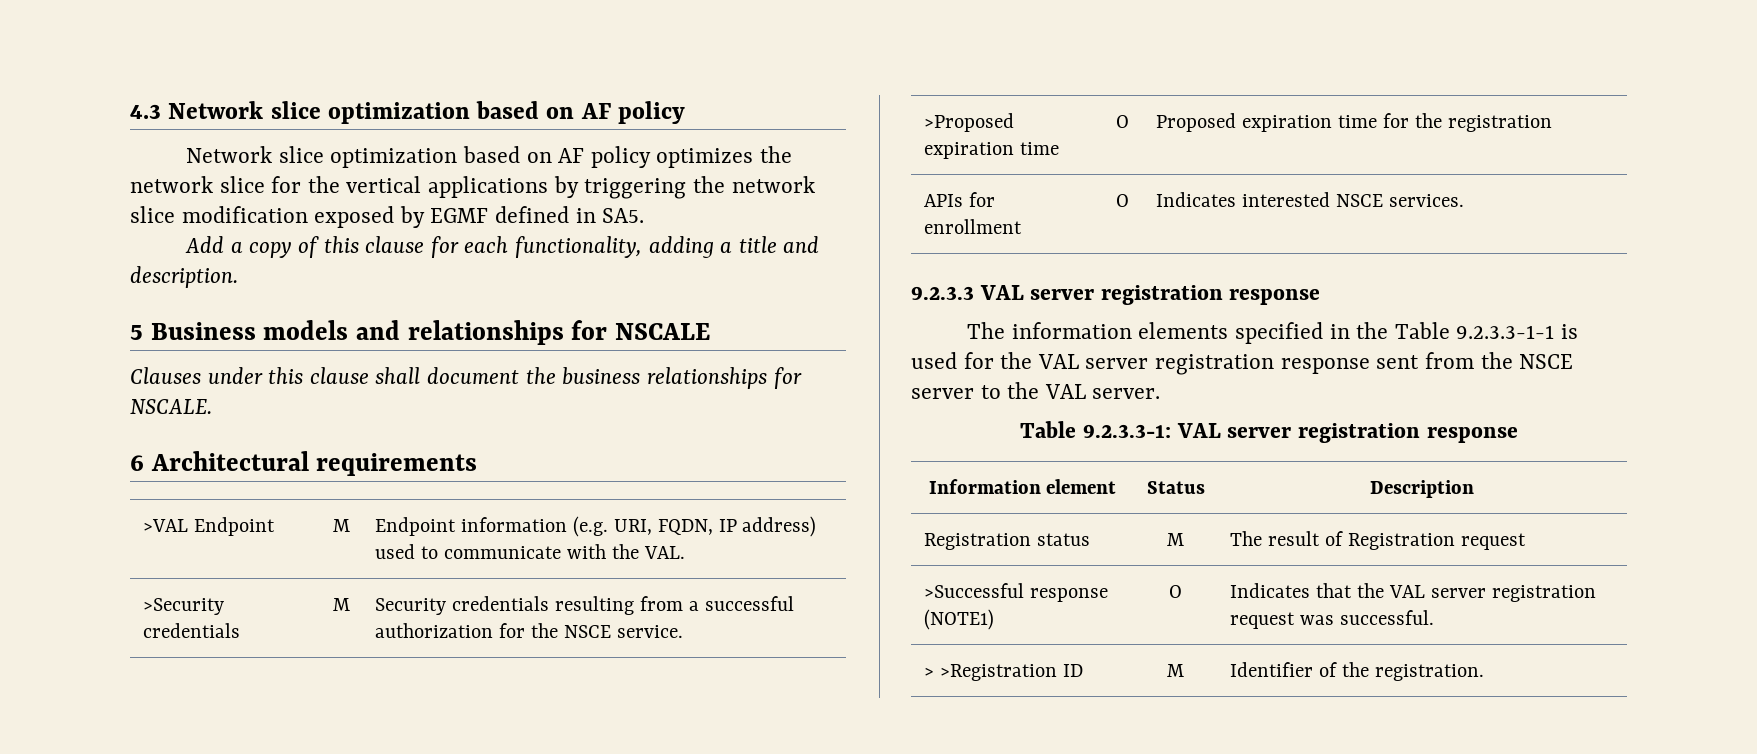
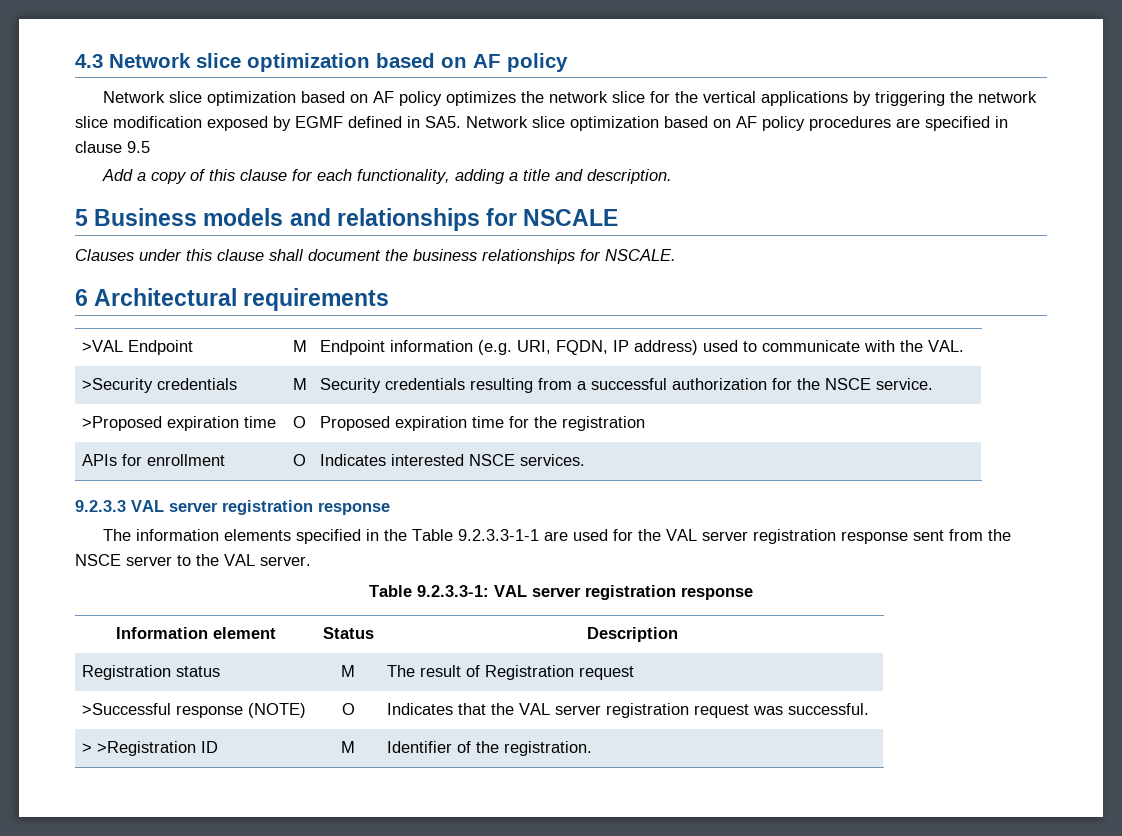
(645, 215) none -> [466,116,1008,131] [75,141,150,153] Network slice optimization based on AF policy procedures are specified in clause 9.5
[1561,324,1579,339] is -> [543,531,568,541] are
[923,609,994,630] (NOTE1) -> [247,703,306,718] (NOTE)

